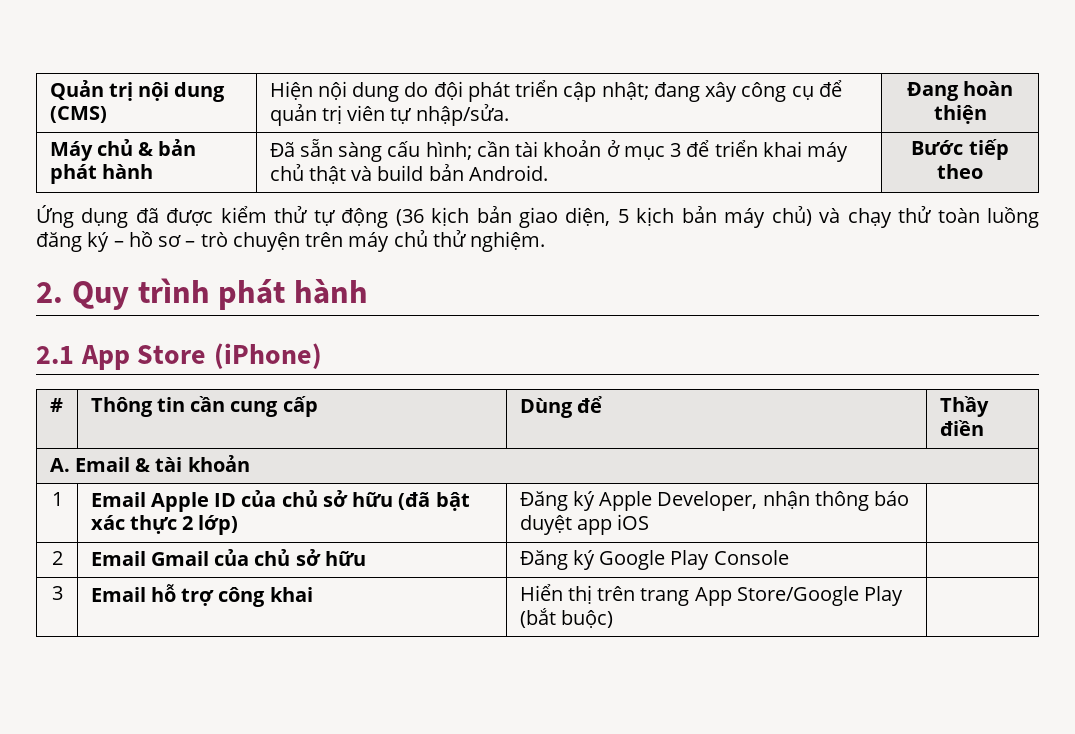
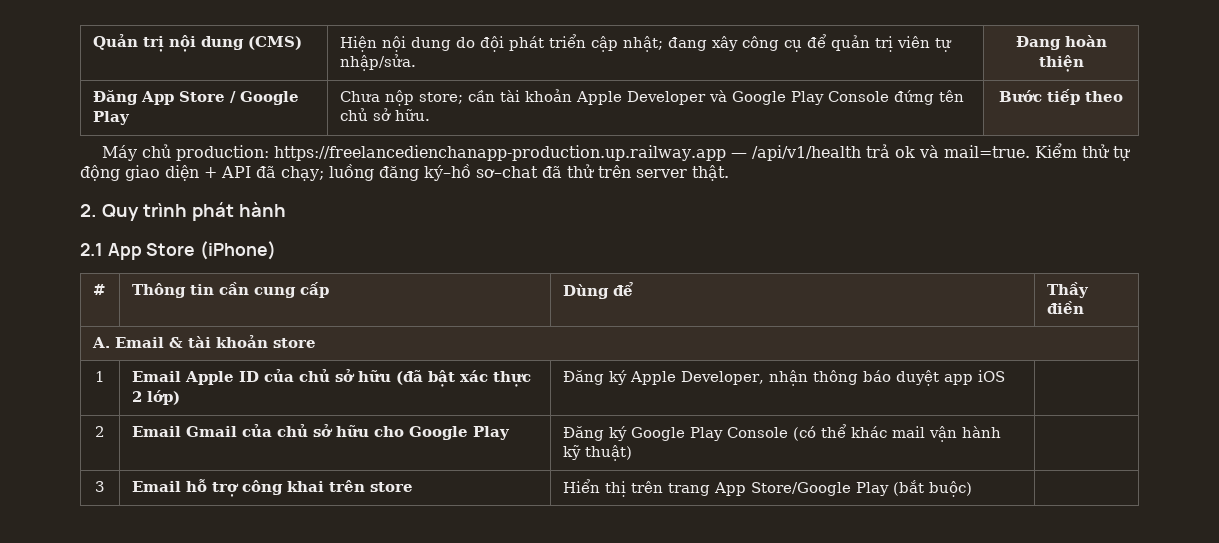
[49,139,197,161] [49,164,153,184] [269,139,849,162] [269,164,548,184] [911,139,1009,160] [937,164,983,179] [36,205,1040,228] [36,230,546,252] Máy chủ & bản phát hành | Đã sẵn sàng cấu hình; cần tài khoản ở mục 3 để triển khai máy chủ thật và build bản Android. | Bước tiếp theo // Ứng dụng đã được kiểm thử tự động (36 kịch bản giao diện, 5 kịch bản máy chủ) và chạy thử toàn luồng đăng ký – hồ sơ – trò chuyện trên máy chủ thử nghiệm. -> [92,90,299,105] [92,111,130,125] [339,89,964,106] [339,108,430,121] [999,89,1123,105] [102,143,1132,161] [80,164,729,181] Đăng App Store / Google Play | Chưa nộp store; cần tài khoản Apple Developer và Google Play Console đứng tên chủ sở hữu. | Bước tiếp theo // Máy chủ production: https://freelancedienchanapp-production.up.railway.app — /api/v1/health trả ok và mail=true. Kiểm thử tự động giao diện + API đã chạy; luồng đăng ký–hồ sơ–chat đã thử trên server thật.
(250, 463) none -> [272,338,316,348] store
(366, 558) none -> [373,426,510,440] cho Google Play
(789, 557) none -> [792,424,1001,442] [562,445,632,461] (có thể khác mail vận hành kỹ thuật)
(313, 594) none -> [328,480,413,492] trên store

